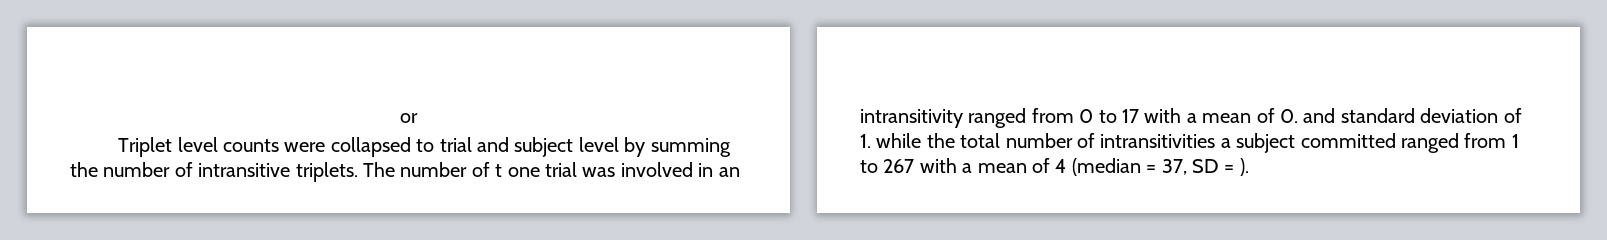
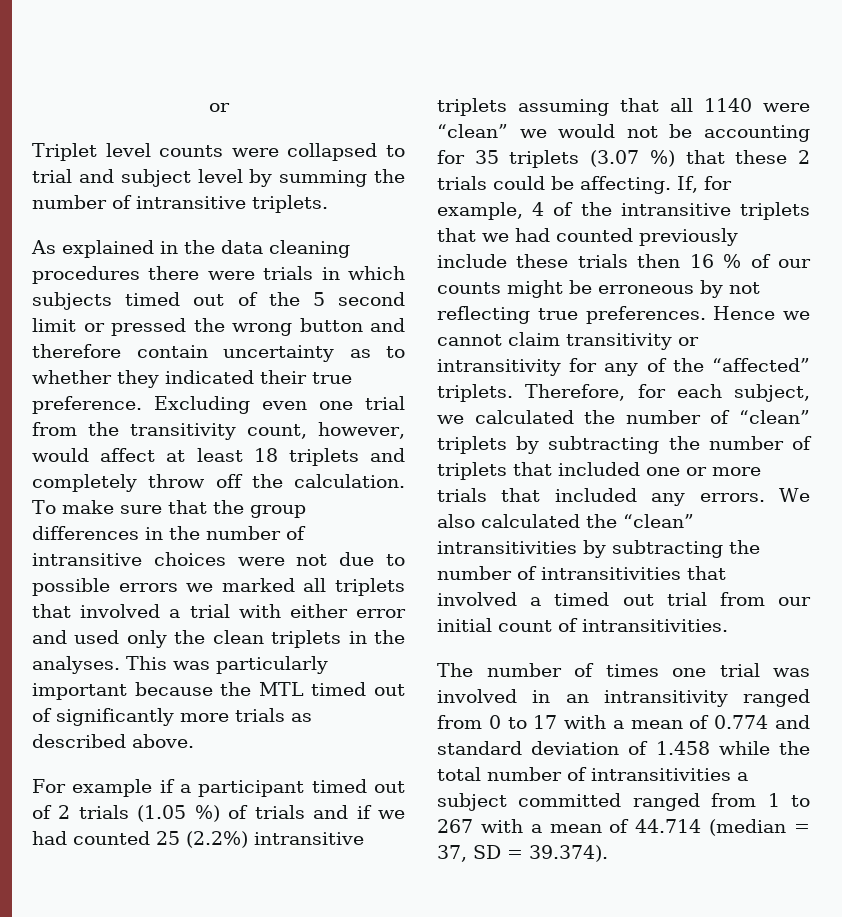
(358, 172) none -> [31,240,350,258] [32,266,405,284] [32,292,405,310] [32,318,405,336] [32,344,405,362] [32,370,352,388] [32,396,405,414] [32,422,406,440] [32,448,405,466] [32,474,405,492] [32,500,306,518] [32,526,306,540] [32,552,406,566] [32,578,405,596] [32,604,406,618] [32,630,405,648] [32,656,328,674] [32,682,405,700] [32,708,312,726] [32,734,194,748] [32,779,405,797] [32,805,406,822] [32,831,364,848] [437,98,810,116] [437,124,810,142] [437,150,810,168] [437,176,732,194] [437,202,810,220] [437,228,738,246] [437,254,811,268] [437,280,760,298] [437,306,810,324] [437,332,699,350] [437,358,810,376] [437,384,810,402] [437,410,810,424] [437,436,812,454] [437,462,761,480] [437,488,811,506] [437,514,694,528] [437,540,760,558] [437,566,726,580] [437,592,811,606] [437,618,728,632] // As explained in the data cleaning procedures there were trials in which subjects timed out of the 5 second limit or pressed the wrong button and therefore contain uncertainty as to whether they indicated their true preference. Excluding even one trial from the transitivity count, however, would affect at least 18 triplets and completely throw off the calculation. To make sure that the group differences in the number of intransitive choices were not due to possible errors we marked all triplets that involved a trial with either error and used only the clean triplets in the analyses. This was particularly important because the MTL timed out of significantly more trials as described above. // For example if a participant timed out of 2 trials (1.05 %) of trials and if we had counted 25 (2.2%) intransitive triplets assuming that all 1140 were “clean” we would not be accounting for 35 triplets (3.07 %) that these 2 trials could be affecting. If, for example, 4 of the intransitive triplets that we had counted previously include these trials then 16 % of our counts might be erroneous by not reflecting true preferences. Hence we cannot claim transitivity or intransitivity for any of the “affected” triplets. Therefore, for each subject, we calculated the number of “clean” triplets by subtracting the number of triplets that included one or more trials that included any errors. We also calculated the “clean” intransitivities by subtracting the number of intransitivities that involved a timed out trial from our initial count of intransitivities. //
[495,164,503,177] t -> [605,664,659,677] times
[1280,109,1298,123] 0. -> [714,715,769,729] 0.774
[860,134,871,148] 1. -> [655,741,710,755] 1.458
[1055,159,1067,173] 4 -> [635,819,702,833] 44.714
[1239,158,1249,176] ). -> [529,845,608,862] 39.374).

